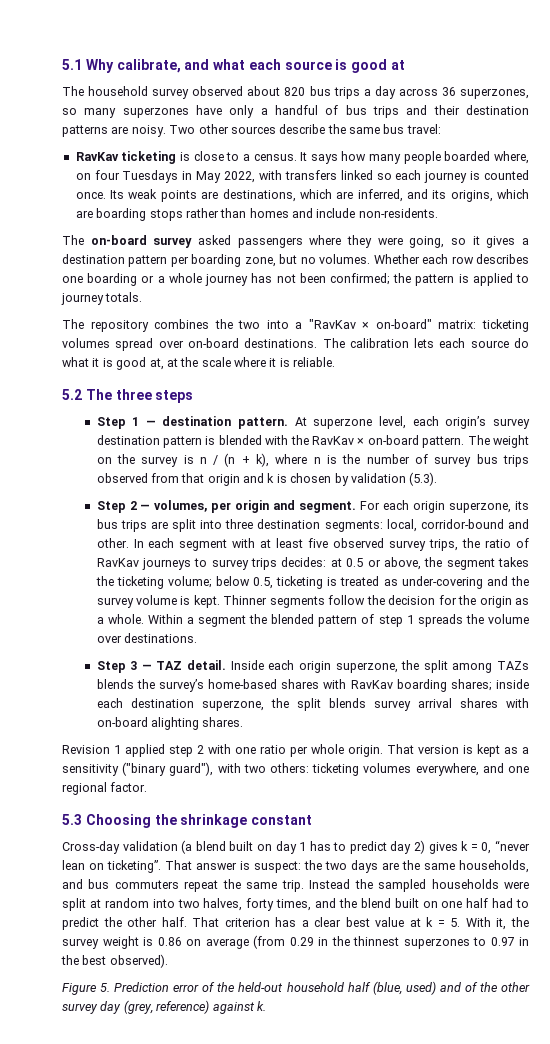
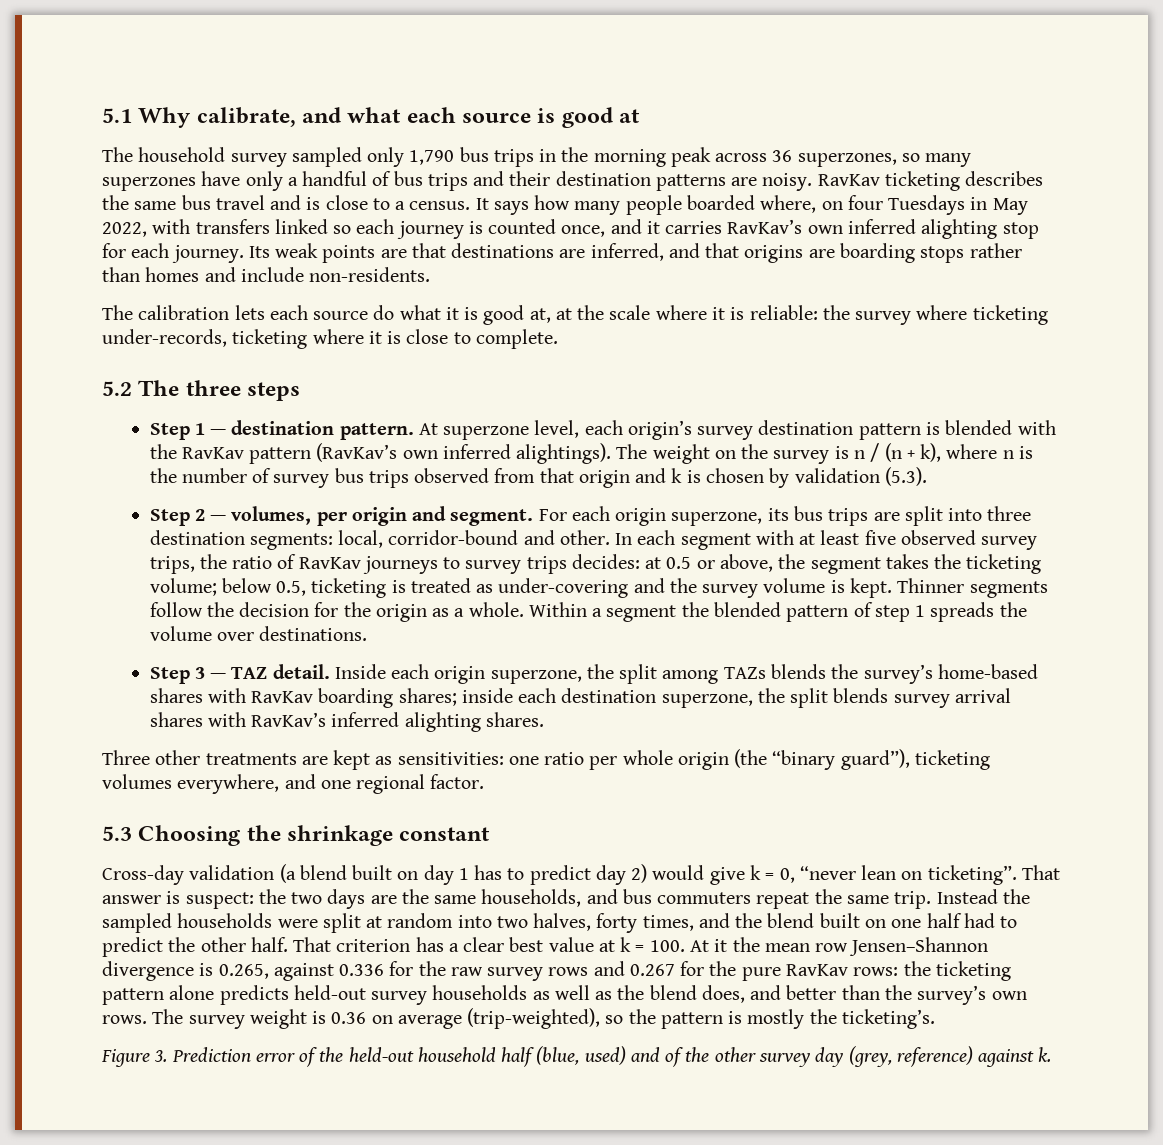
[192,86,396,99] observed about 820 bus trips a day -> [291,147,711,167] sampled only 1,790 bus trips in the morning peak
[169,124,441,134] [75,151,177,164] Two other sources describe the same bus travel: // RavKav ticketing -> [817,171,1044,191] [102,195,302,210] RavKav ticketing describes the same bus travel and
[75,192,106,199] once. -> [561,219,1039,239] [102,243,244,263] once, and it carries RavKav’s own inferred alighting stop for each journey.
[222,189,332,202] destinations, which -> [411,243,555,258] that destinations
[432,189,530,202] its origins, which -> [705,243,804,263] that origins
[90,235,529,248] [62,254,529,267] [62,273,529,286] [61,292,143,305] [62,319,529,332] [62,338,345,351] on-board survey asked passengers where they were going, so it gives a destination pattern per boarding zone, but no volumes. Whether each row describes one boarding or a whole journey has not been confirmed; the pattern is applied to journey totals. // The repository combines the two into a "RavKav × on-board" matrix: ticketing volumes spread over on-board destinations. The -> (133, 312) none
[293,357,336,367] reliable. -> [749,305,1048,325] [102,329,558,349] reliable: the survey where ticketing under-records, ticketing where it is close to complete.
[357,435,465,448] × on-board pattern. -> [249,443,612,464] pattern (RavKav’s own inferred alightings).
[96,717,148,727] on-board -> [251,712,400,727] RavKav’s inferred
[62,744,529,757] [62,762,309,776] Revision 1 applied step 2 with one ratio per whole origin. That version is kept as a sensitivity ("binary guard"), with two others: -> [102,749,910,770] Three other treatments are kept as sensitivities: one ratio per whole origin (the “binary guard”),
[428,842,458,854] gives -> [652,865,745,885] would give
[450,917,529,930] 5. With it, the -> [649,937,989,956] [102,961,1011,981] [102,985,1027,1005] [102,1009,184,1024] 100. At it the mean row Jensen–Shannon divergence is 0.265, against 0.336 for the raw survey rows and 0.267 for the pure RavKav rows: the ticketing pattern alone predicts held-out survey households as well as the blend does, and better than the survey’s own rows. The
[157,937,182,946] 0.86 -> [331,1012,367,1024] 0.36
[253,935,529,949] [61,954,168,968] (from 0.29 in the thinnest superzones to 0.97 in the best observed). -> [467,1008,935,1029] (trip-weighted), so the pattern is mostly the ticketing’s.
[100,983,111,992] 5. -> [154,1050,168,1062] 3.

